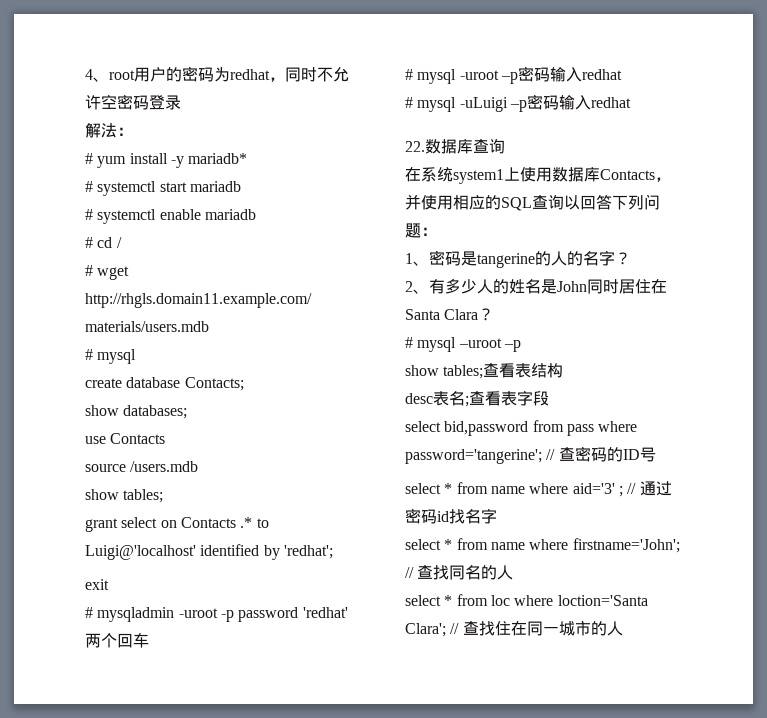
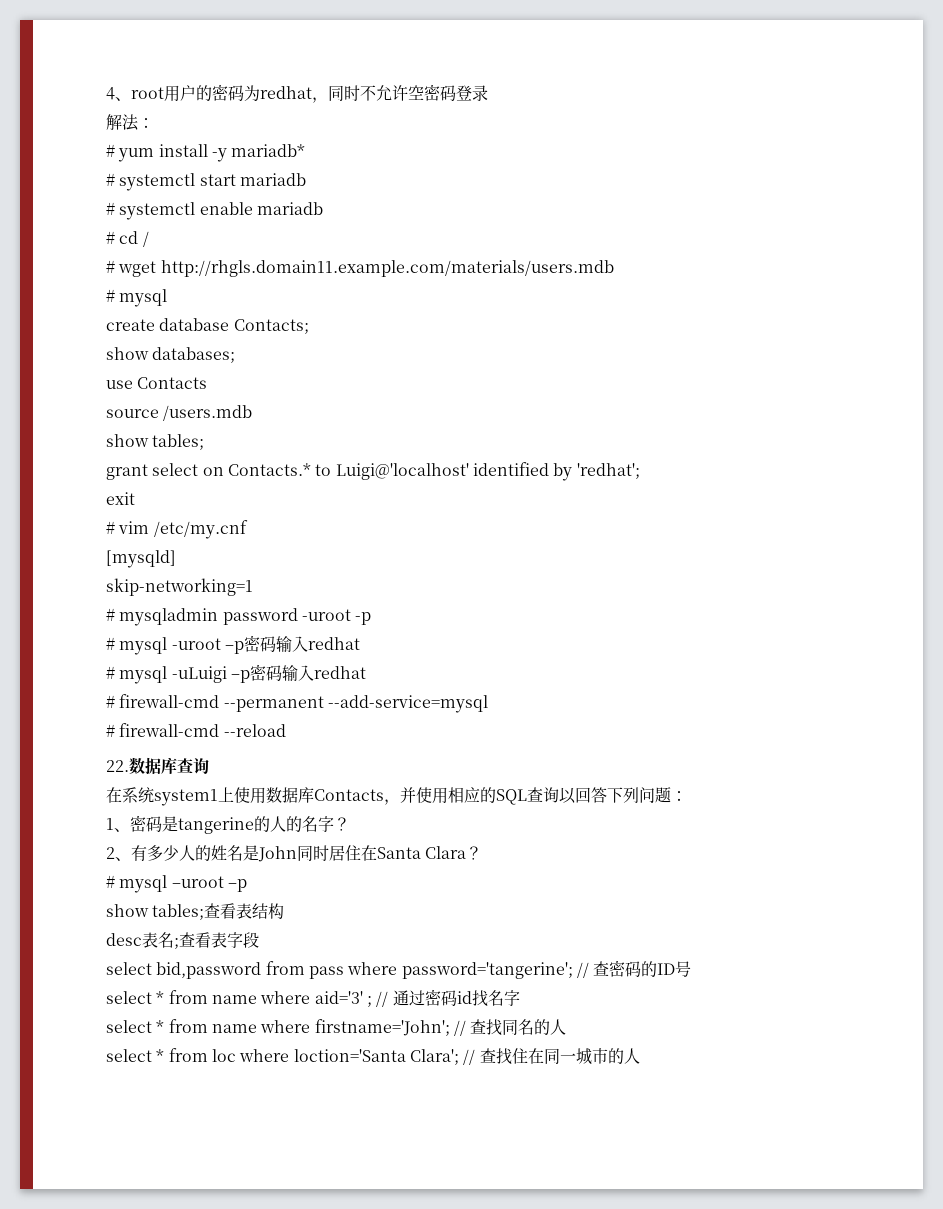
[180,517,253,528] Contacts .* -> [227,463,311,476] Contacts.*
(109, 584) none -> [106,520,248,539] [106,550,176,568] [106,578,253,596] // # vim /etc/my.cnf // [mysqld] // skip-networking=1
[178,607,348,622] [85,633,149,648] -uroot -p password 'redhat'两个回车 -> [222,608,372,625] password -uroot -p
(631, 102) none -> [106,694,488,713] [106,723,286,737] // # firewall-cmd --permanent --add-service=mysql // # firewall-cmd --reload

